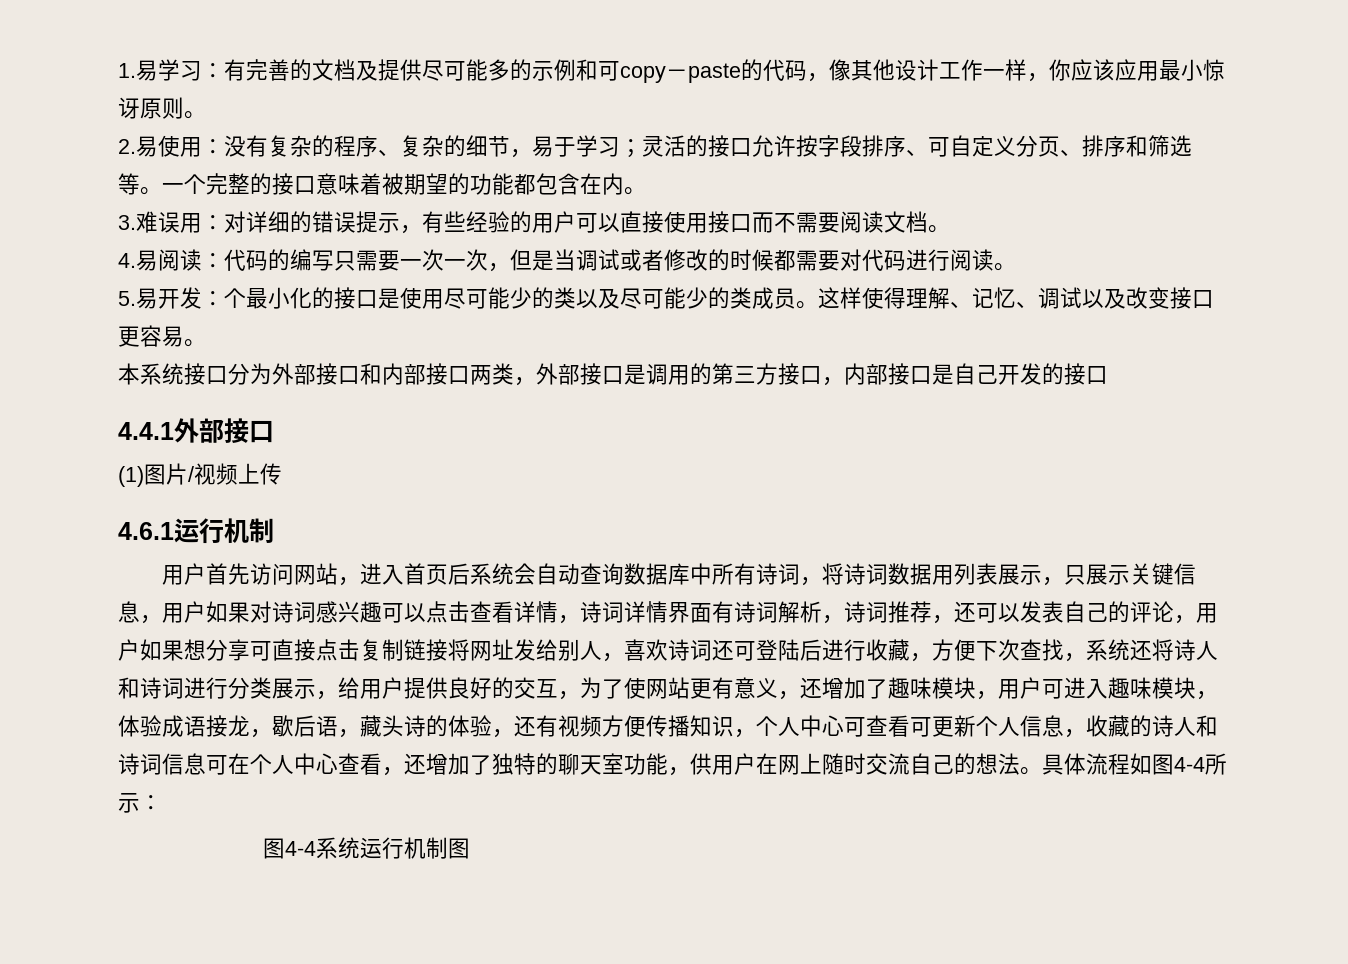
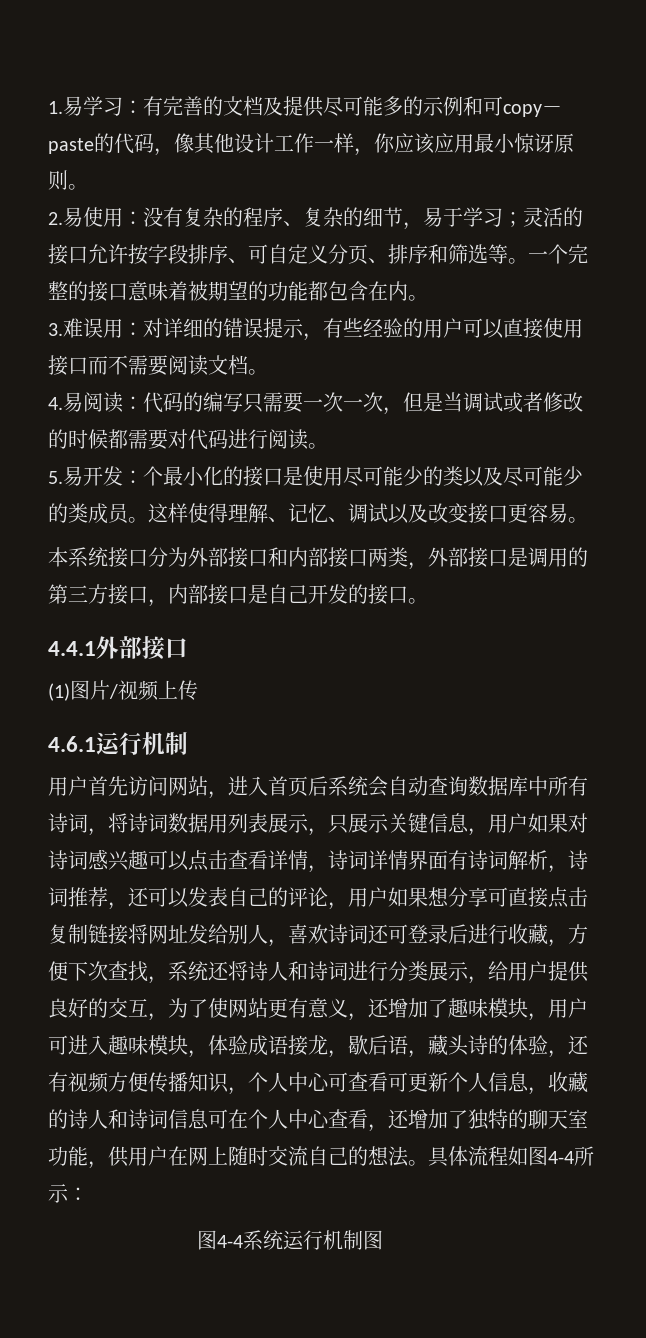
(1108, 375) none -> [408,598,428,604] 。
[778,639,800,661] 陆 -> [428,924,448,944] 录

